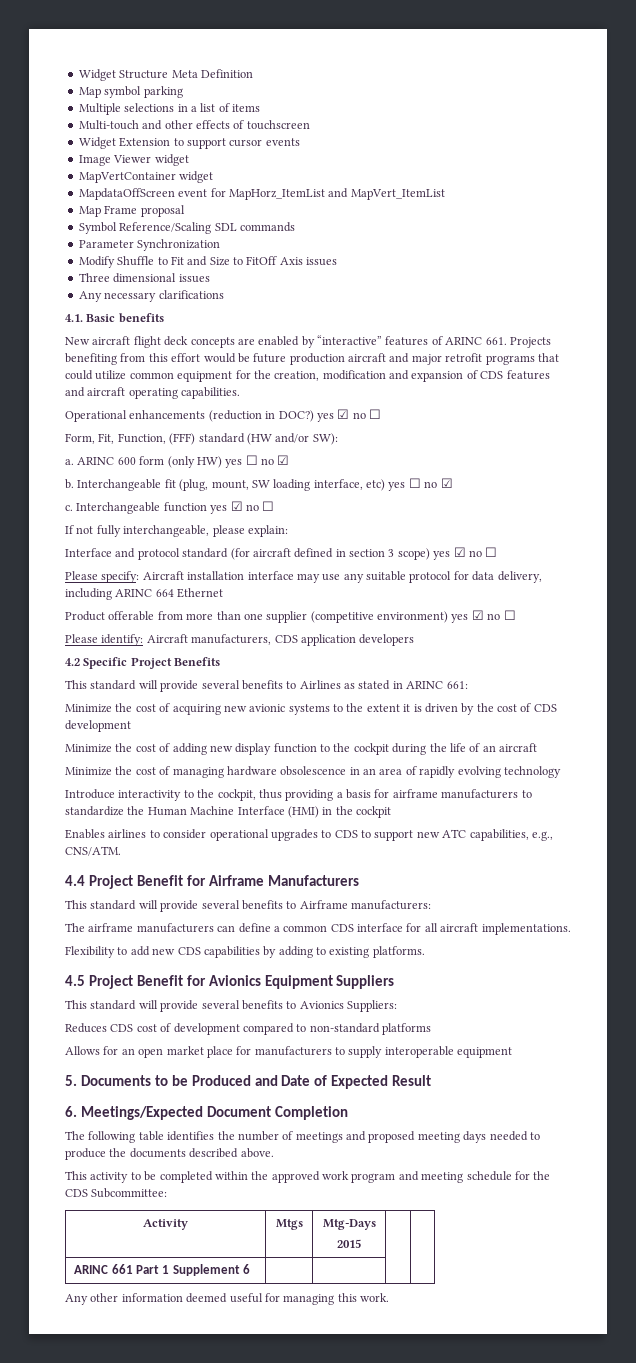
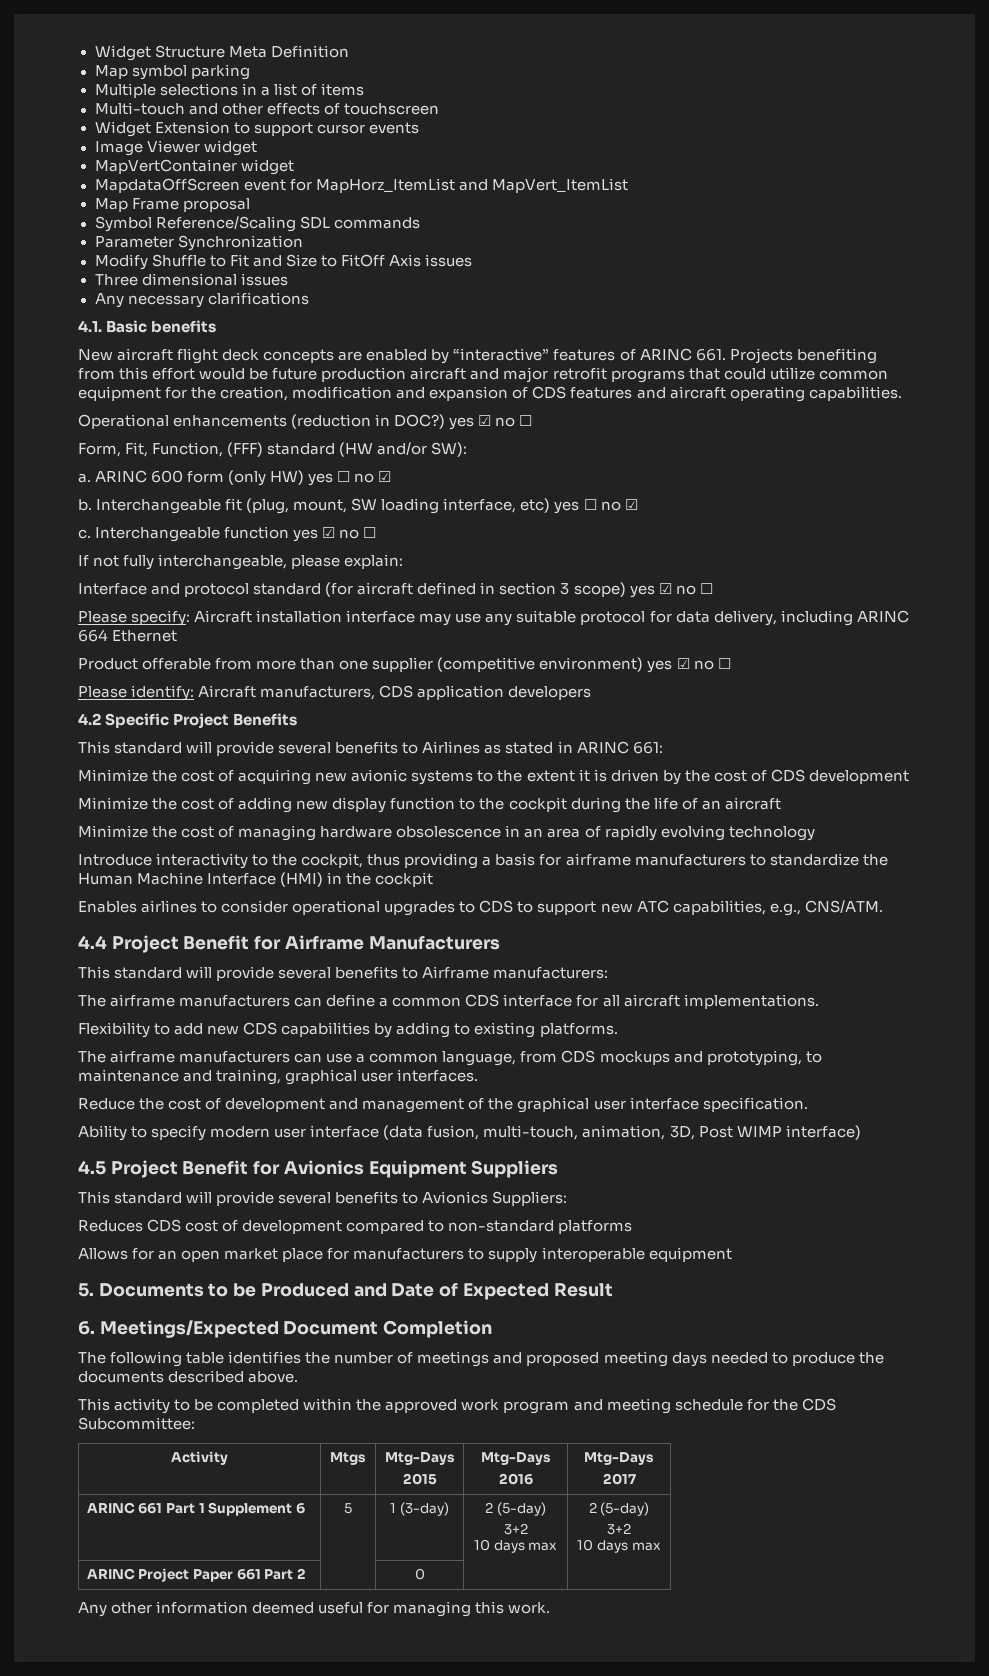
(425, 952) none -> [78,1050,822,1066] [78,1069,479,1085] [78,1097,808,1113] [78,1125,861,1141] // The airframe manufacturers can use a common language, from CDS mockups and prototyping, to maintenance and training, graphical user interfaces. // Reduce the cost of development and management of the graphical user interface specification. // Ability to specify modern user interface (data fusion, multi-touch, animation, 3D, Post WIMP interface)
(361, 1243) | -> [480,1452,551,1465] [498,1473,533,1485] [584,1452,654,1465] [602,1473,636,1485] Mtg-Days // 2016 | Mtg-Days // 2017
(251, 1269) | -> [343,1503,352,1514] [390,1502,449,1516] [485,1502,546,1516] [503,1523,528,1535] [473,1539,558,1553] [588,1502,650,1516] [607,1523,631,1535] [577,1539,661,1553] [86,1568,306,1582] [414,1568,425,1580] 5 | 1 (3-day) | 2 (5-day) // 3+2 // 10 days max | 2 (5-day) // 3+2 // 10 days max // ARINC Project Paper 661 Part 2 | | 0

